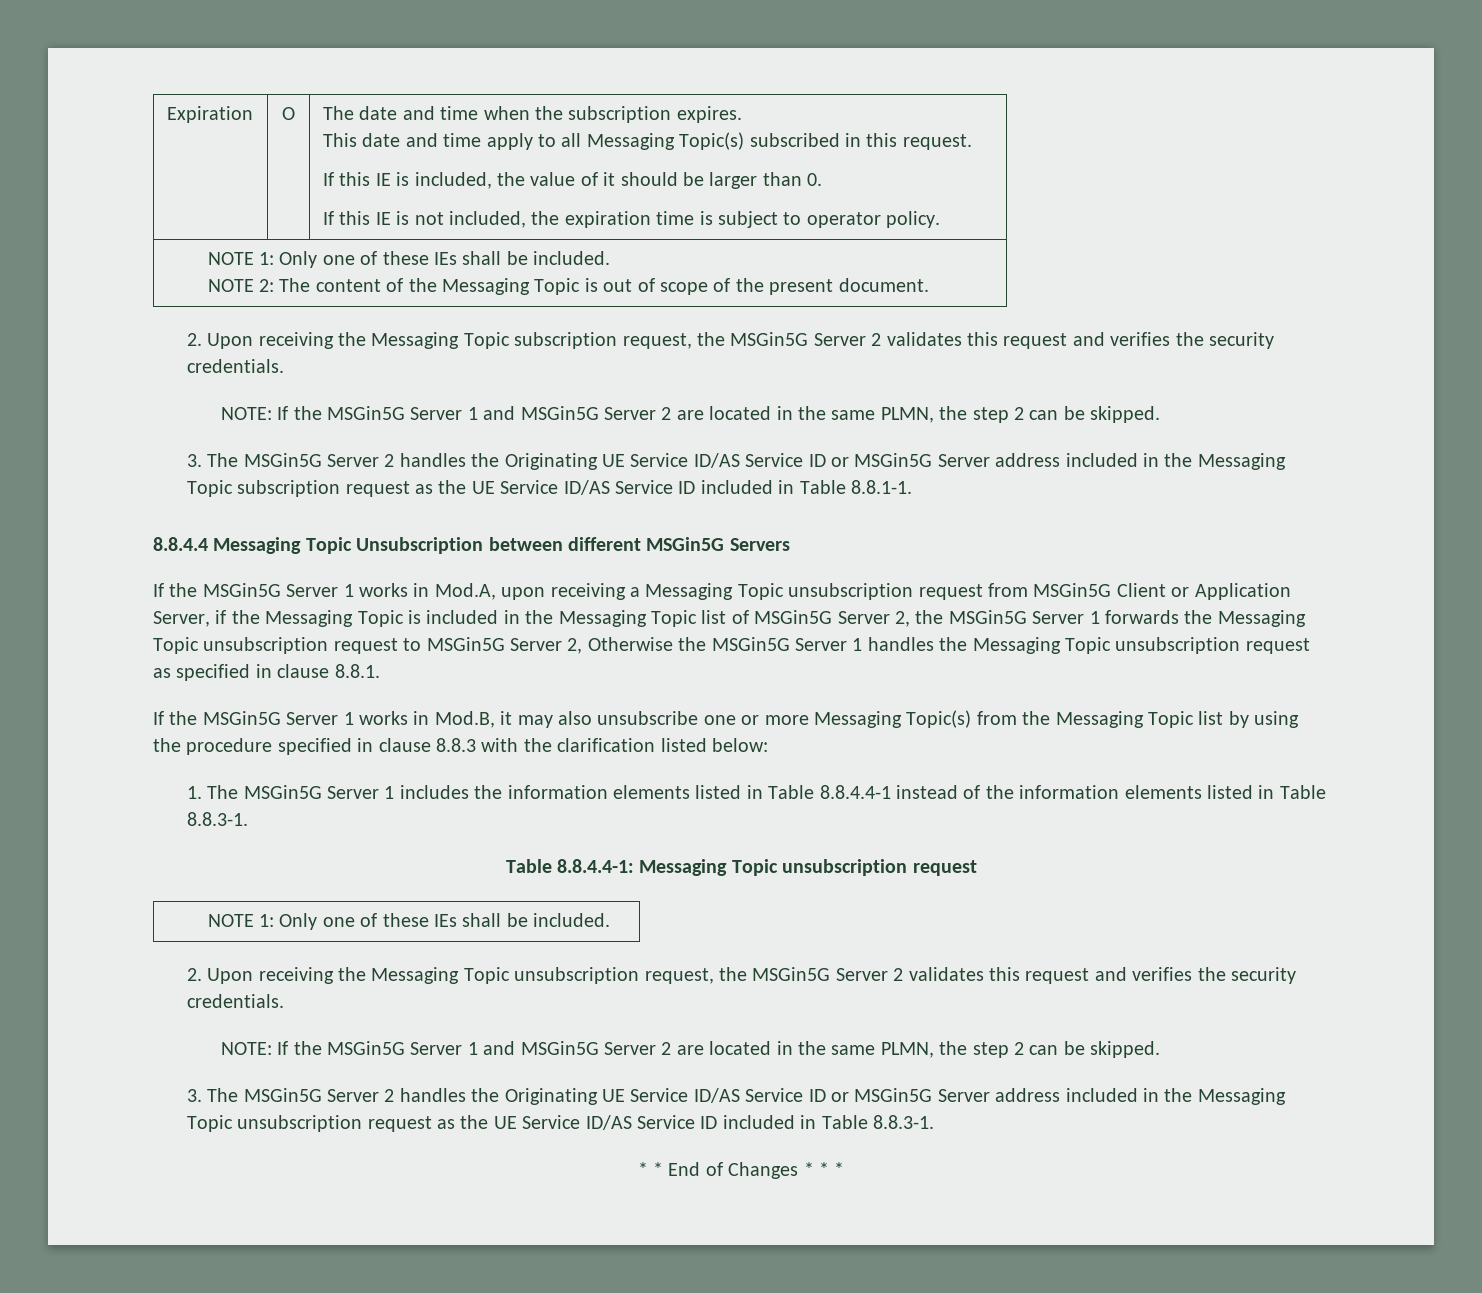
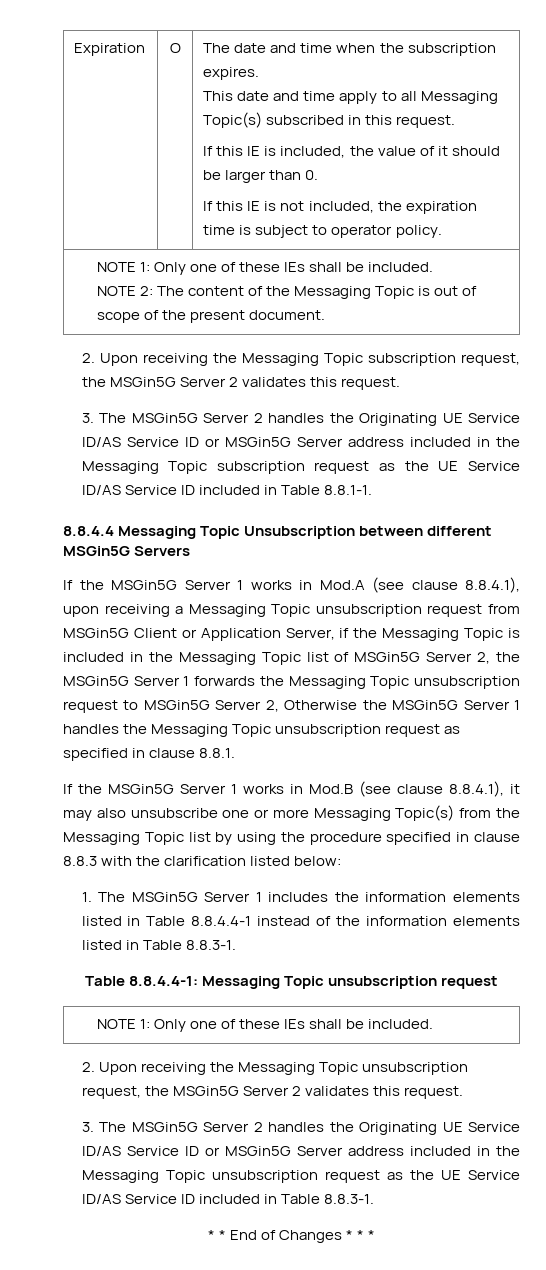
[1003,332,1275,349] [186,359,284,373] [220,406,1161,423] request and verifies the security credentials. // NOTE: If the MSGin5G Server 1 and MSGin5G Server 2 are located in the same PLMN, the step 2 can be skipped. -> [340,377,400,390] request.
[434,583,496,600] Mod.A, -> [319,577,520,593] Mod.A (see clause 8.8.4.1),
[434,711,495,728] Mod.B, -> [309,781,504,797] Mod.B (see clause 8.8.4.1),
[1025,967,1297,984] [186,994,284,1008] [220,1041,1161,1058] request and verifies the security credentials. // NOTE: If the MSGin5G Server 1 and MSGin5G Server 2 are located in the same PLMN, the step 2 can be skipped. -> [403,1086,463,1099] request.

